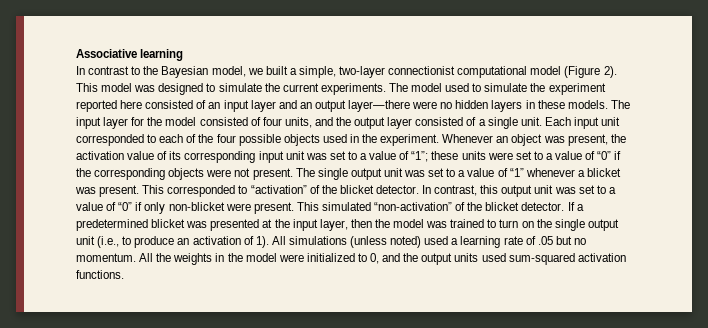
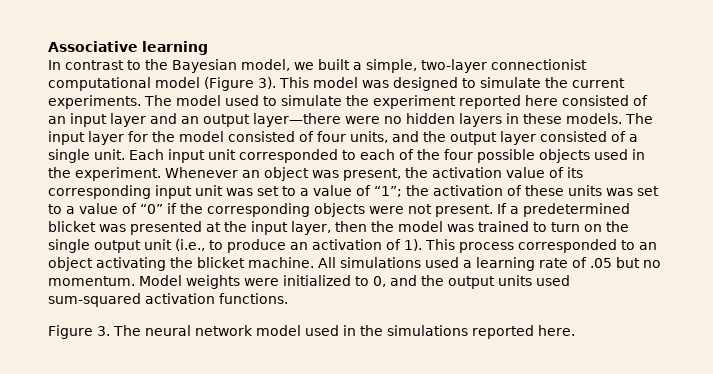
[603,66,617,78] 2). -> [257,77,276,89] 3).
(429, 156) none -> [406,185,522,196] the activation of
[487,152,513,160] were -> [606,188,633,196] was
[295,168,621,180] [75,185,616,197] [76,202,565,214] The single output unit was set to a value of “1” whenever a blicket was present. This corresponded to “activation” of the blicket detector. In contrast, this output unit was set to a value of “0” if only non-blicket were present. This simulated “non-activation” of the blicket detector. -> (493, 210) none
[271,236,422,248] All simulations (unless noted) -> [425,239,657,253] [48,257,421,271] This process corresponded to an object activating the blicket machine. All simulations
[139,253,277,265] All the weights in the model -> [139,275,240,289] Model weights
(124, 274) none -> [48,325,575,339] // Figure 3. The neural network model used in the simulations reported here.

